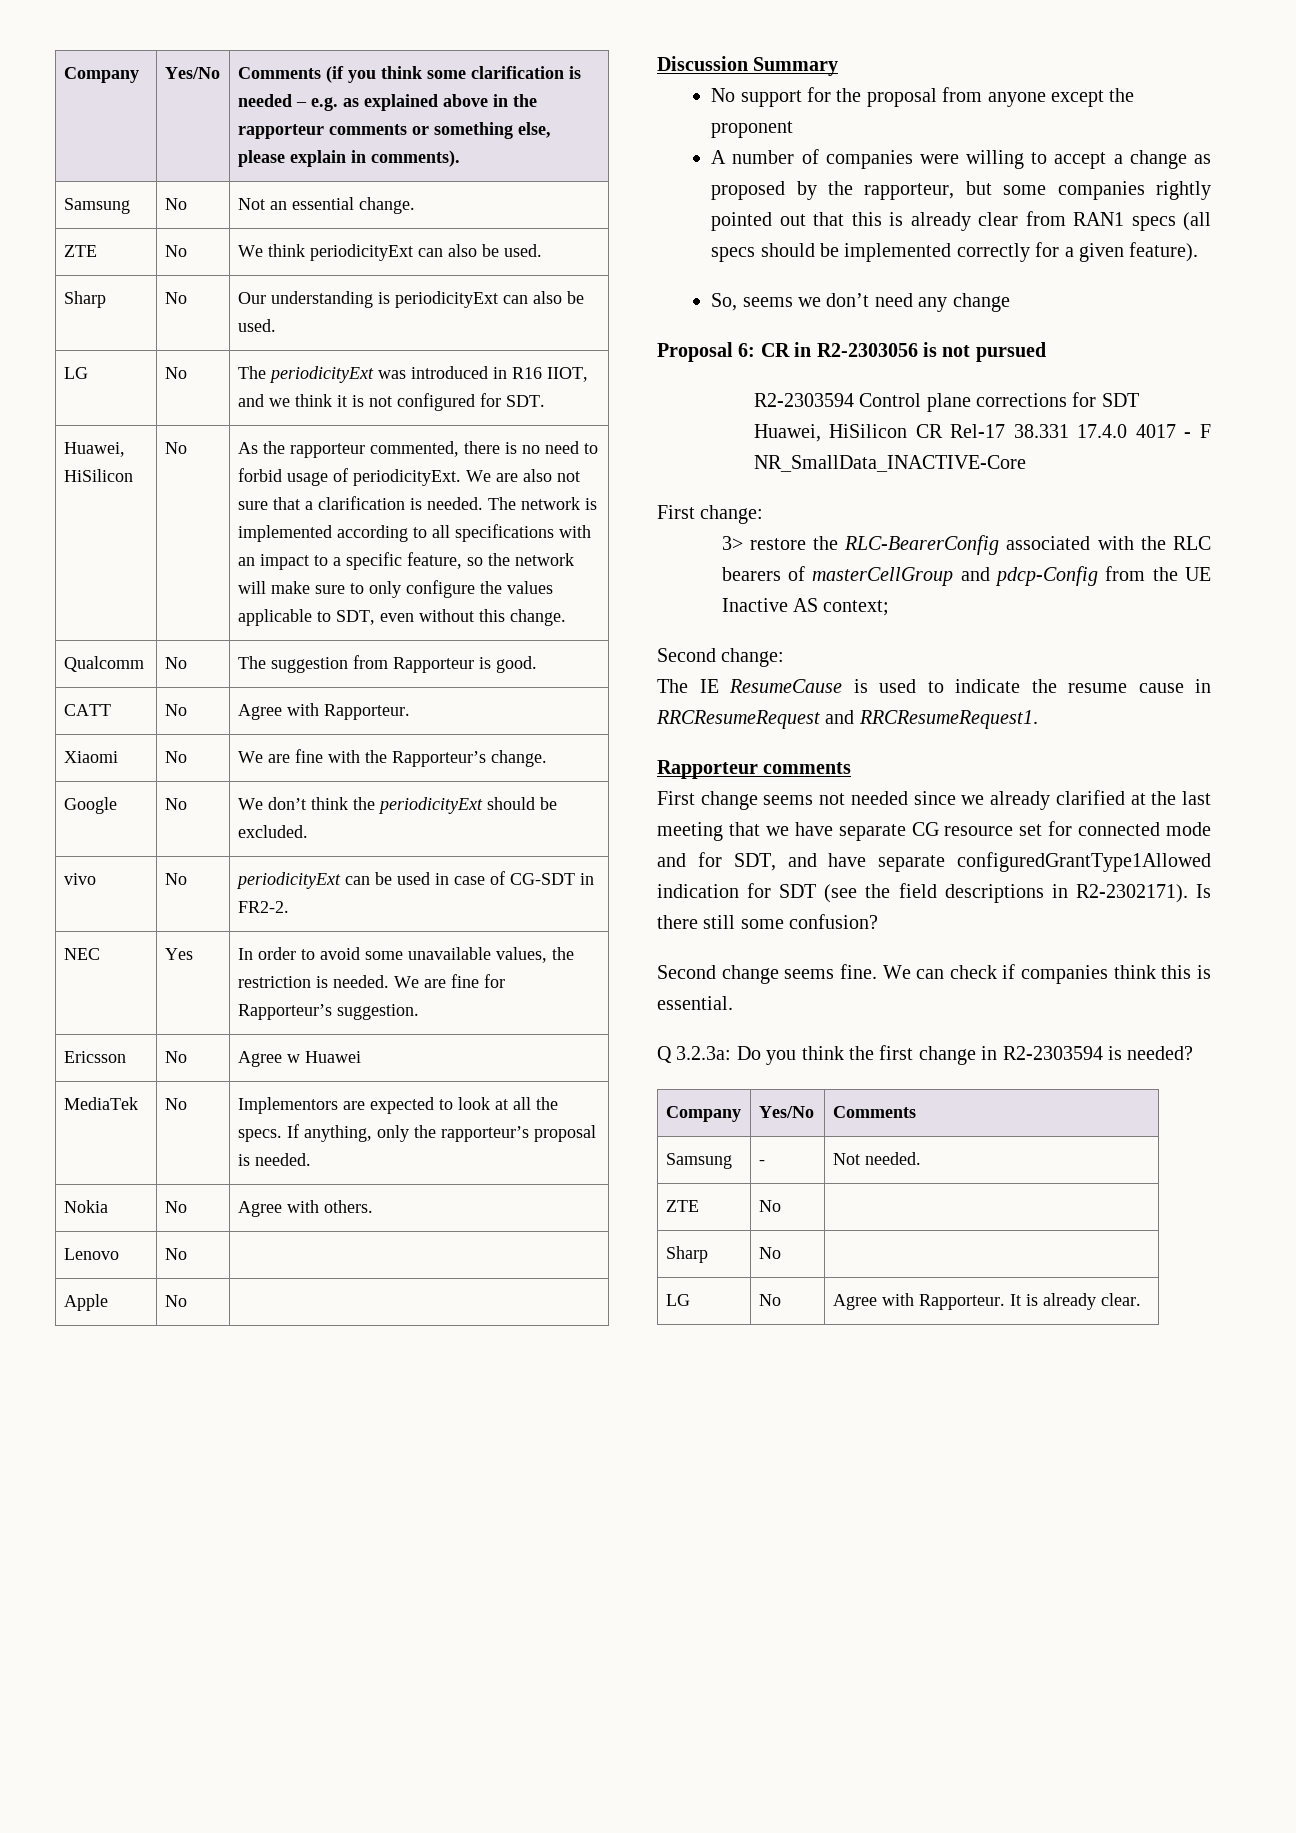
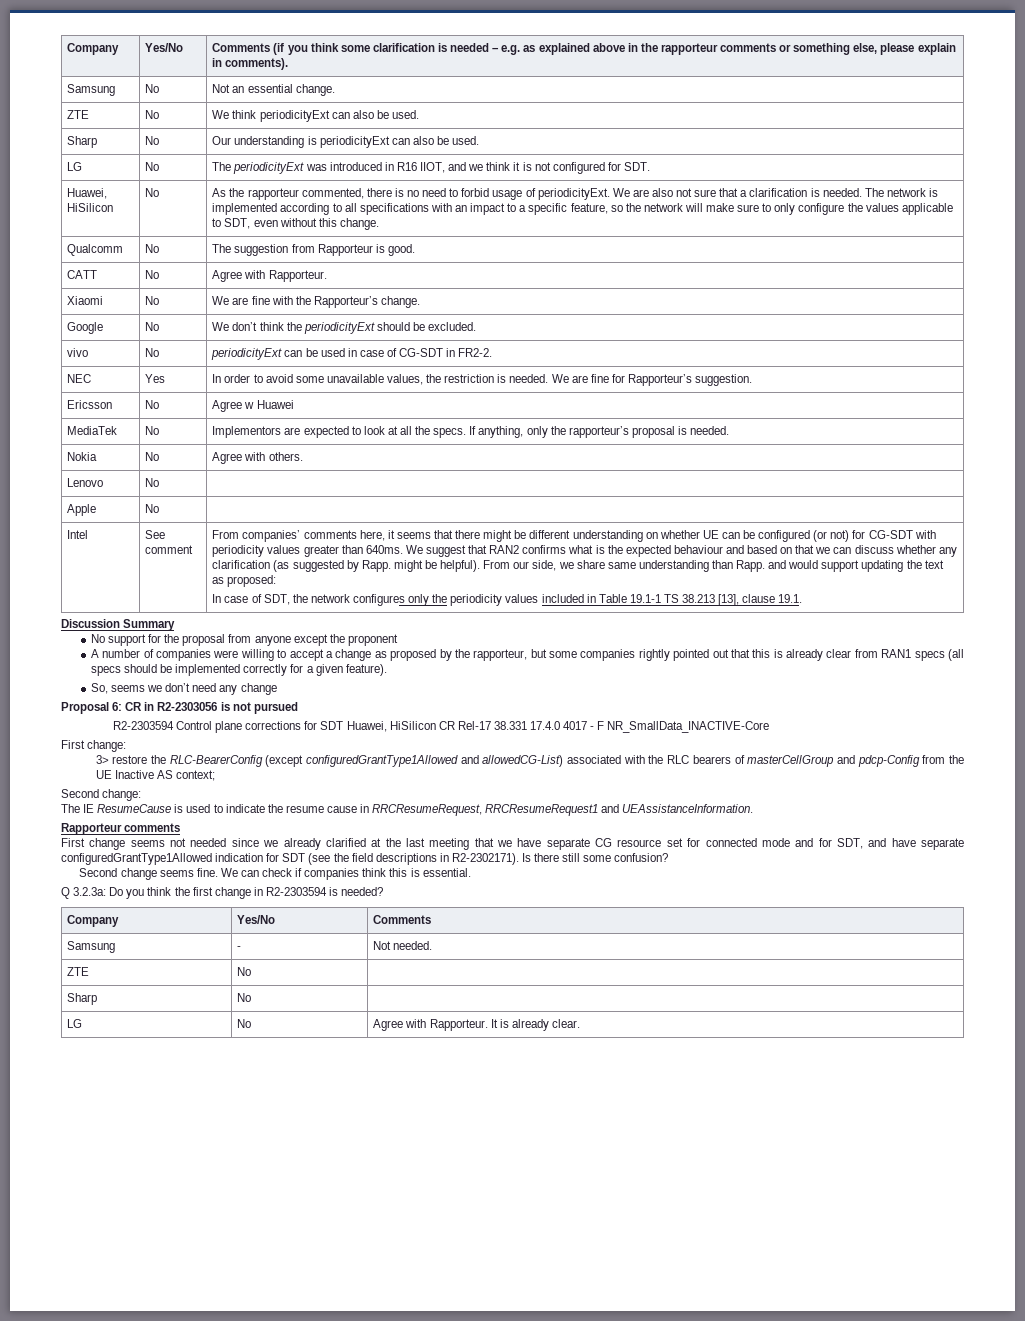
(187, 1301) none -> [67,530,89,539] [145,530,166,539] [145,545,194,554] [212,530,936,542] [212,545,957,557] [212,560,944,572] [212,575,277,587] [212,594,803,606] // Intel | See comment | From companies’ comments here, it seems that there might be different understanding on whether UE can be configured (or not) for CG-SDT with periodicity values greater than 640ms. We suggest that RAN2 confirms what is the expected behaviour and based on that we can discuss whether any clarification (as suggested by Rapp. might be helpful). From our side, we share same understanding than Rapp. and would support updating the text as proposed: // In case of SDT, the network configures only the periodicity values included in Table 19.1-1 TS 38.213 [13], clause 19.1.
(1000, 545) none -> [265,755,564,767] (except configuredGrantType1Allowed and allowedCG-List)
[656,710,1038,729] RRCResumeRequest and RRCResumeRequest1. -> [372,804,754,816] RRCResumeRequest, RRCResumeRequest1 and UEAssistanceInformation.

